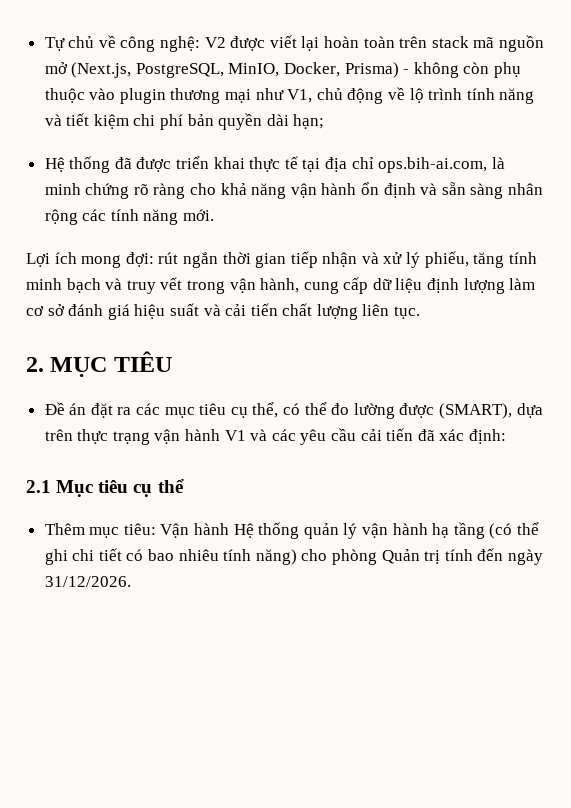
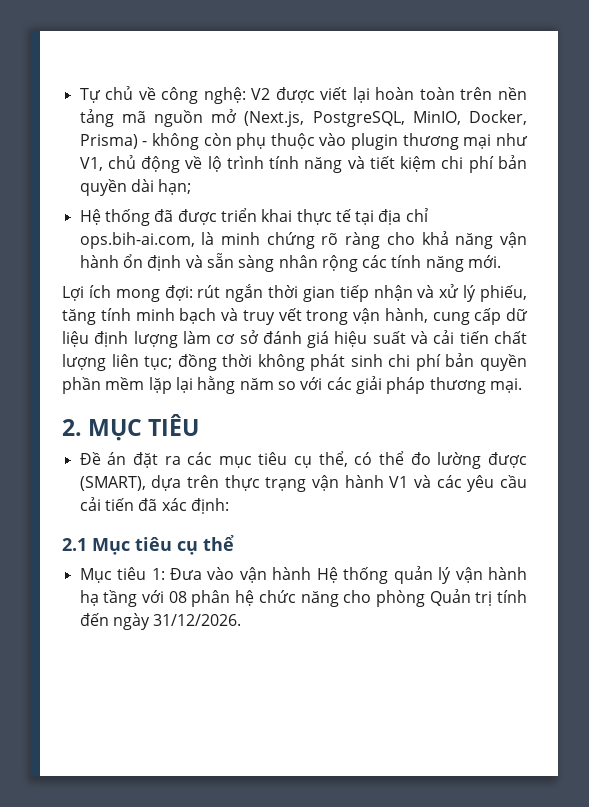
[431,36,469,48] stack -> [498,87,527,100] [79,109,114,127] nền tảng
[394,306,421,319] tục. -> [144,353,528,371] [62,376,522,394] tục; đồng thời không phát sinh chi phí bản quyền phần mềm lặp lại hằng năm so với các giải pháp thương mại.
[44,523,190,538] Thêm mục tiêu: Vận -> [79,567,267,583] Mục tiêu 1: Đưa vào vận
[489,522,539,539] [44,548,297,565] (có thể ghi chi tiết có bao nhiêu tính năng) -> [142,590,339,607] với 08 phân hệ chức năng

